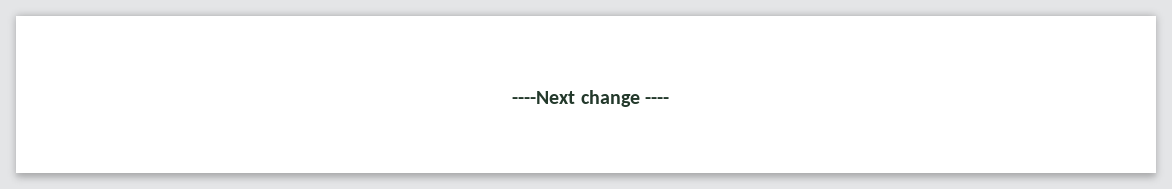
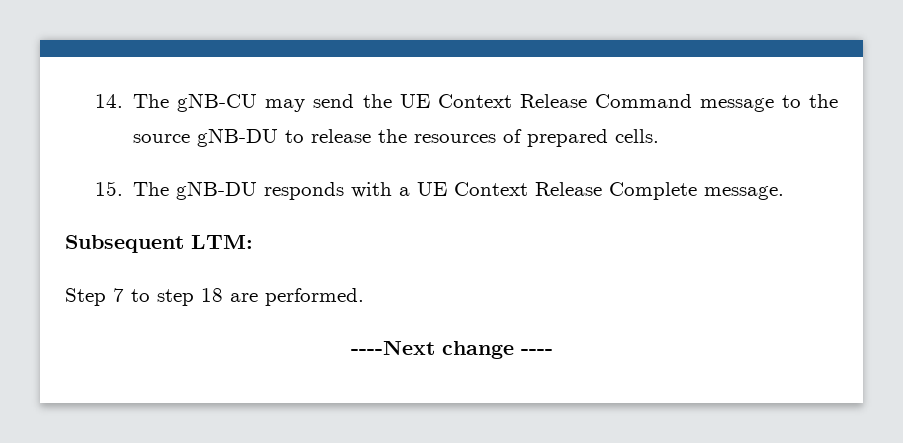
(512, 97) none -> [95,93,838,112] [133,128,660,147] [95,181,785,200] [65,235,253,253] [65,288,364,306] 14. The gNB-CU may send the UE Context Release Command message to the source gNB-DU to release the resources of prepared cells. // 15. The gNB-DU responds with a UE Context Release Complete message. // Subsequent LTM: // Step 7 to step 18 are performed. //

